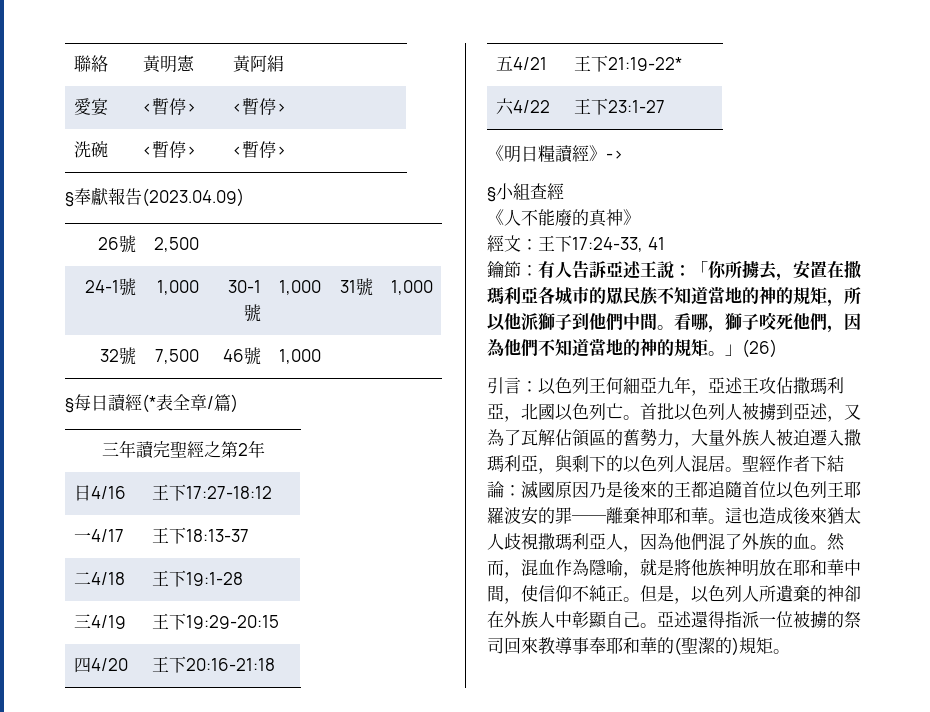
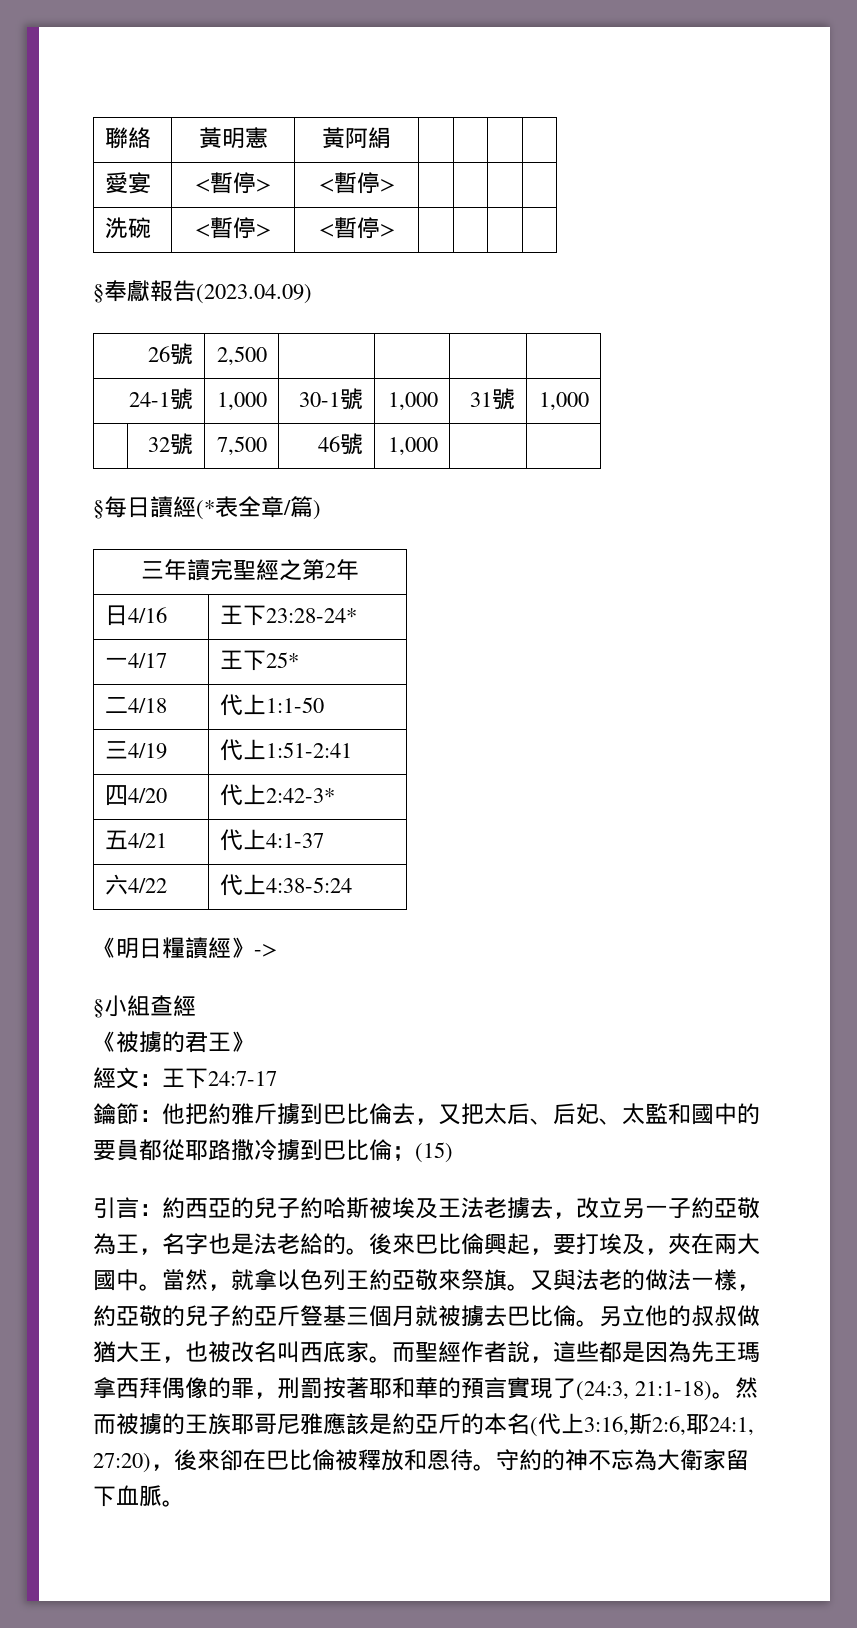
[185,486,272,499] 17:27-18:12 -> [265,608,357,623] 23:28-24*
[185,529,249,542] 18:13-37 -> [265,652,299,668] 25*
[151,570,243,587] 王下19:1-28 -> [219,694,324,716] 代上1:1-50
[151,613,279,630] 王下19:29-20:15 -> [219,739,352,761] 代上1:51-2:41
[151,656,275,673] 王下20:16-21:18 -> [219,784,335,806] 代上2:42-3*
[573,55,682,72] 王下21:19-22* -> [219,829,324,851] 代上4:1-37
[573,98,665,115] 王下23:1-27 -> [219,874,352,896] 代上4:38-5:24
[504,209,623,227] 人不能廢的真神 -> [116,1031,231,1053] 被擄的君王
[572,237,665,252] 17:24-33, 41 -> [208,1071,277,1086] 24:7-17
[538,260,861,281] [487,286,861,307] [487,312,861,333] [487,338,777,358] [487,376,844,396] [487,403,861,422] [487,428,861,448] [487,455,844,474] [487,481,861,499] [487,507,861,525] [487,533,845,552] [487,558,861,578] [487,585,861,604] [487,611,861,629] [487,637,773,656] 有人告訴亞述王說：「你所擄去，安置在撒瑪利亞各城市的眾民族不知道當地的神的規矩，所以他派獅子到他們中間。看哪，獅子咬死他們，因為他們不知道當地的神的規矩。」(26) // 引言：以色列王何細亞九年，亞述王攻佔撒瑪利亞，北國以色列亡。首批以色列人被擄到亞述，又為了瓦解佔領區的舊勢力，大量外族人被迫遷入撒瑪利亞，與剩下的以色列人混居。聖經作者下結論：滅國原因乃是後來的王都追隨首位以色列王耶羅波安的罪──離棄神耶和華。這也造成後來猶太人歧視撒瑪利亞人，因為他們混了外族的血。然而，混血作為隱喻，就是將他族神明放在耶和華中間，使信仰不純正。但是，以色列人所遺棄的神卻在外族人中彰顯自己。亞述還得指派一位被擄的祭司回來教導事奉耶和華的(聖潔的)規矩 -> [162,1103,760,1125] [93,1139,453,1163] [93,1197,760,1219] [93,1233,760,1255] [93,1269,760,1291] [93,1305,760,1327] [93,1341,760,1363] [93,1377,759,1401] [93,1413,754,1437] [93,1449,749,1473] [93,1485,162,1507] 他把約雅斤擄到巴比倫去，又把太后、后妃、太監和國中的要員都從耶路撒冷擄到巴比倫；(15) // 引言：約西亞的兒子約哈斯被埃及王法老擄去，改立另一子約亞敬為王，名字也是法老給的。後來巴比倫興起，要打埃及，夾在兩大國中。當然，就拿以色列王約亞敬來祭旗。又與法老的做法一樣，約亞敬的兒子約亞斤豋基三個月就被擄去巴比倫。另立他的叔叔做猶大王，也被改名叫西底家。而聖經作者說，這些都是因為先王瑪拿西拜偶像的罪，刑罰按著耶和華的預言實現了(24:3, 21:1-18)。然而被擄的王族耶哥尼雅應該是約亞斤的本名(代上3:16,斯2:6,耶24:1, 27:20)，後來卻在巴比倫被釋放和恩待。守約的神不忘為大衛家留下血脈

